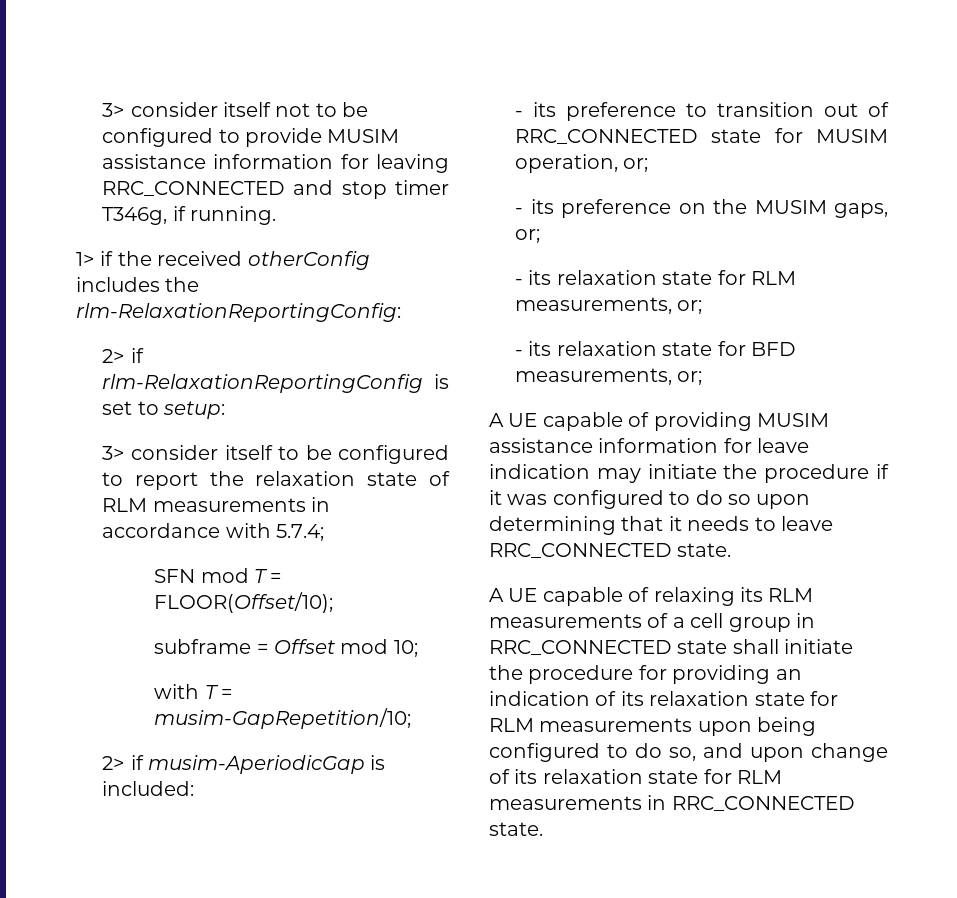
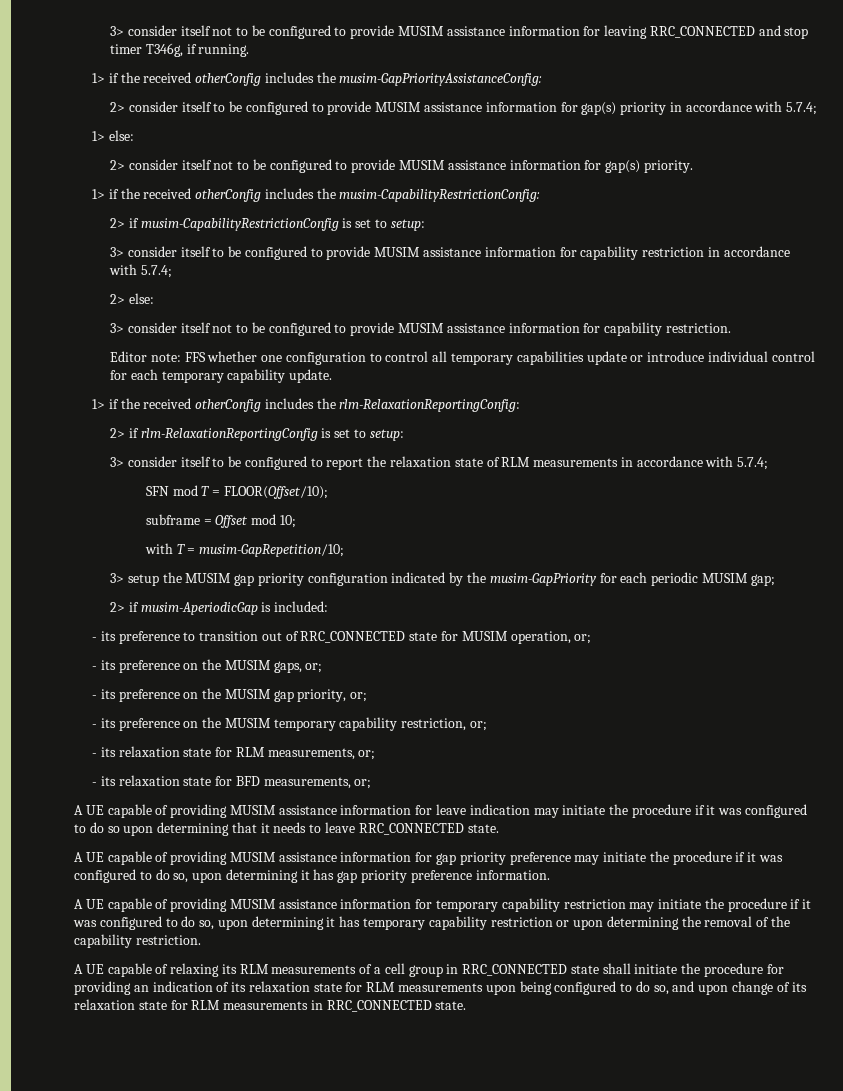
(276, 215) none -> [91,72,543,86] [109,101,818,115] [91,130,134,141] [109,159,693,173] [91,188,541,202] [109,218,425,231] [109,246,790,260] [108,264,172,278] [109,293,154,304] [109,322,731,336] [109,351,815,365] [109,369,333,383] // 1> if the received otherConfig includes the musim-GapPriorityAssistanceConfig: // 2> consider itself to be configured to provide MUSIM assistance information for gap(s) priority in accordance with 5.7.4; // 1> else: // 2> consider itself not to be configured to provide MUSIM assistance information for gap(s) priority. // 1> if the received otherConfig includes the musim-CapabilityRestrictionConfig: // 2> if musim-CapabilityRestrictionConfig is set to setup: // 3> consider itself to be configured to provide MUSIM assistance information for capability restriction in accordance with 5.7.4; // 2> else: // 3> consider itself not to be configured to provide MUSIM assistance information for capability restriction. // Editor note: FFS whether one configuration to control all temporary capabilities update or introduce individual control for each temporary capability update.
(412, 718) none -> [109,572,775,586] // 3> setup the MUSIM gap priority configuration indicated by the musim-GapPriority for each periodic MUSIM gap;
(541, 236) none -> [91,688,368,702] [91,717,487,731] // - its preference on the MUSIM gap priority, or; // - its preference on the MUSIM temporary capability restriction, or;
(732, 550) none -> [74,851,784,865] [74,869,550,883] [74,898,812,912] [73,916,791,930] [74,934,201,948] // A UE capable of providing MUSIM assistance information for gap priority preference may initiate the procedure if it was configured to do so, upon determining it has gap priority preference information. // A UE capable of providing MUSIM assistance information for temporary capability restriction may initiate the procedure if it was configured to do so, upon determining it has temporary capability restriction or upon determining the removal of the capability restriction.

